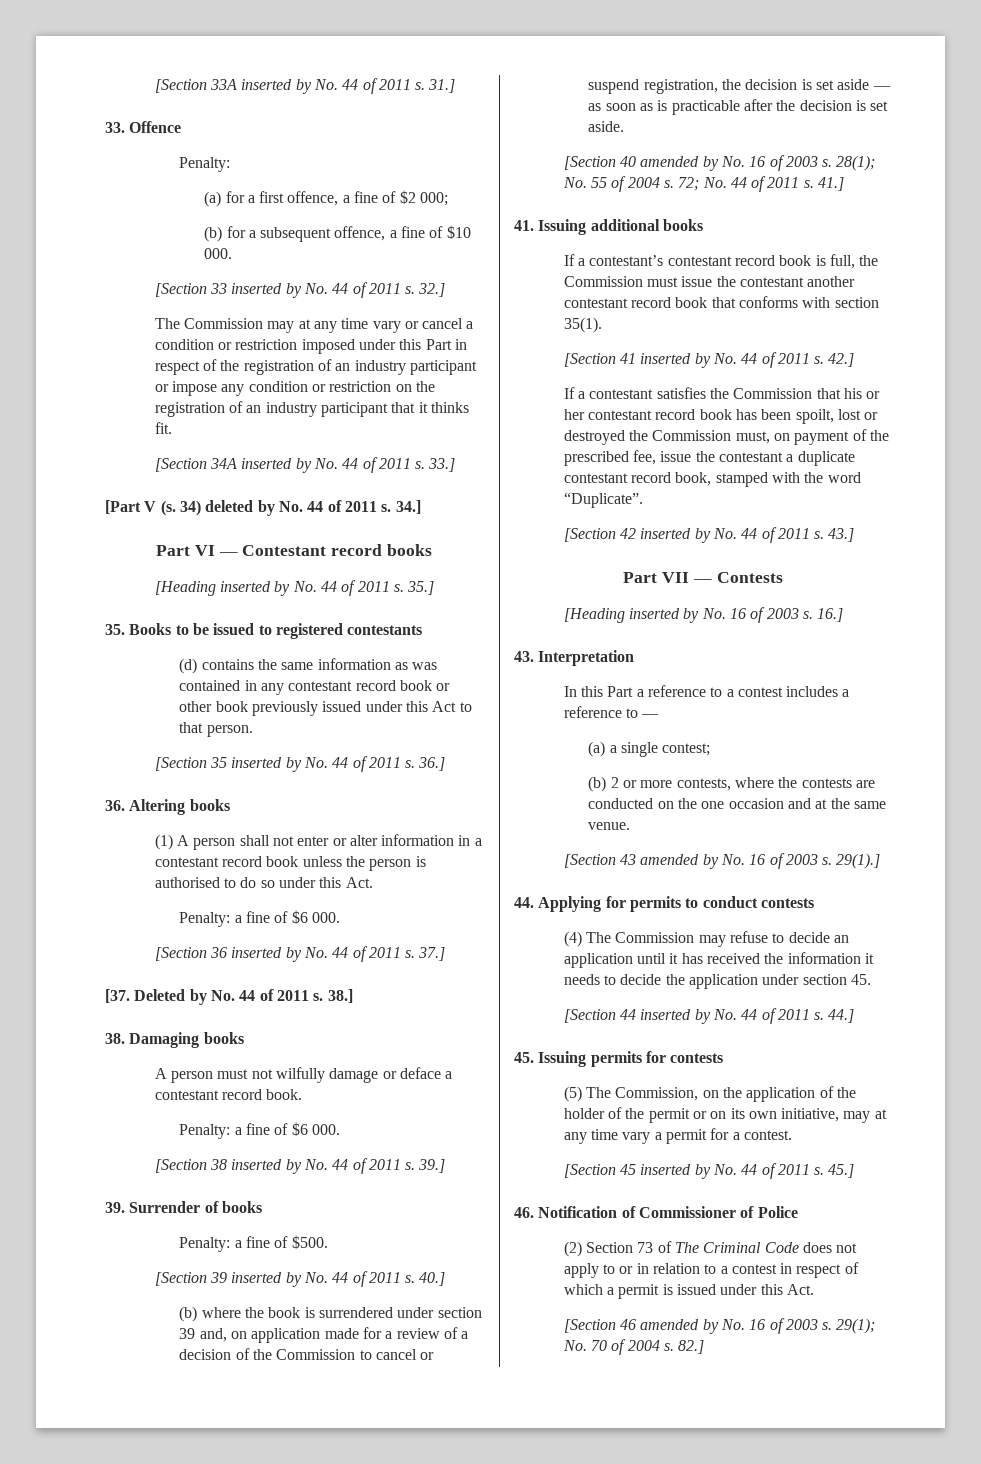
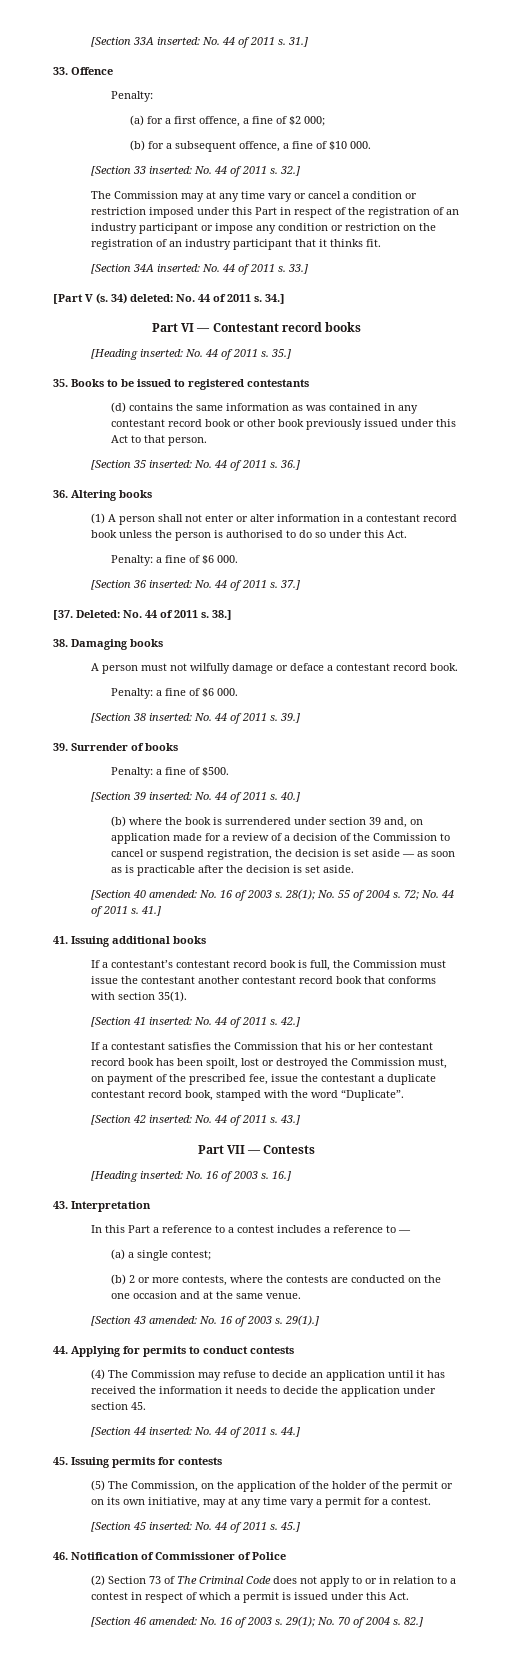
[241,79,312,94] inserted by -> [157,37,201,45] inserted:
[231,283,302,298] inserted by -> [149,166,193,174] inserted:
[241,458,312,473] inserted by -> [157,264,201,272] inserted:
[205,500,275,516] deleted by -> [130,294,173,302] deleted:
[219,581,291,596] inserted by -> [140,349,184,357] inserted:
[231,757,302,772] inserted by -> [149,460,193,468] inserted:
[231,947,302,962] inserted by -> [149,580,193,588] inserted:
[134,989,207,1005] Deleted by -> [76,610,120,618] Deleted:
[231,1159,302,1174] inserted by -> [149,713,193,721] inserted:
[231,1272,302,1287] inserted by -> [149,792,193,800] inserted:
[640,156,719,171] amended by -> [149,890,198,898] amended:
[640,353,711,368] inserted by -> [149,1017,193,1025] inserted:
[640,528,711,543] inserted by -> [149,1115,193,1123] inserted:
[628,608,700,623] inserted by -> [140,1171,184,1179] inserted:
[640,854,719,869] amended by -> [149,1316,198,1324] amended:
[640,1009,711,1024] inserted by -> [149,1427,193,1435] inserted:
[640,1164,711,1179] inserted by -> [149,1522,193,1530] inserted:
[640,1319,719,1334] amended by -> [149,1617,198,1625] amended:

